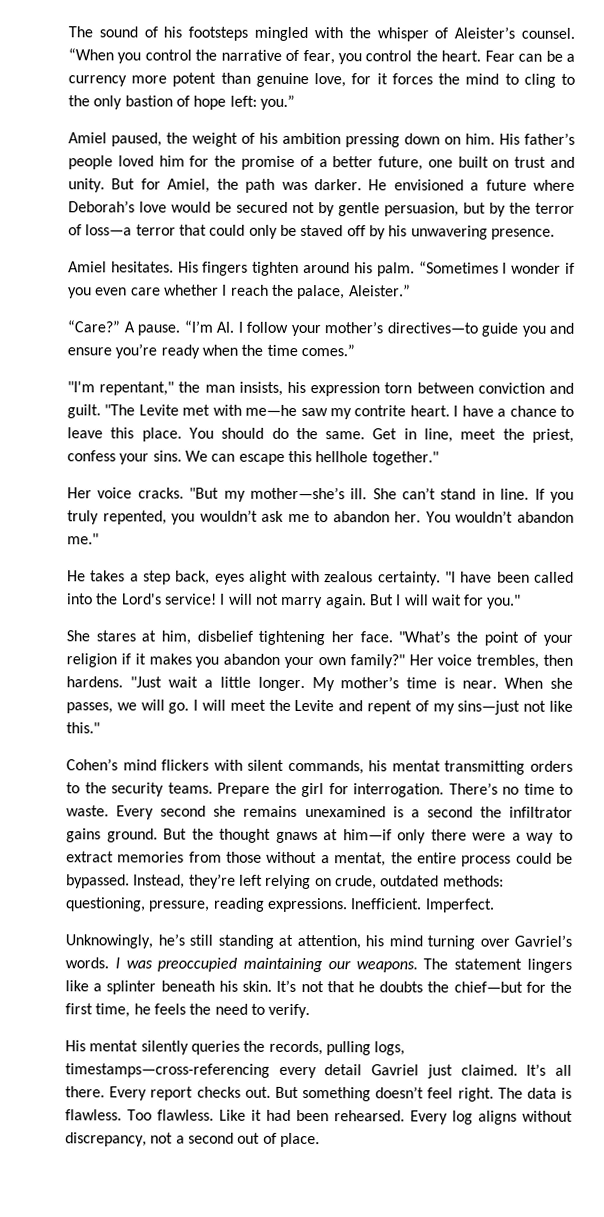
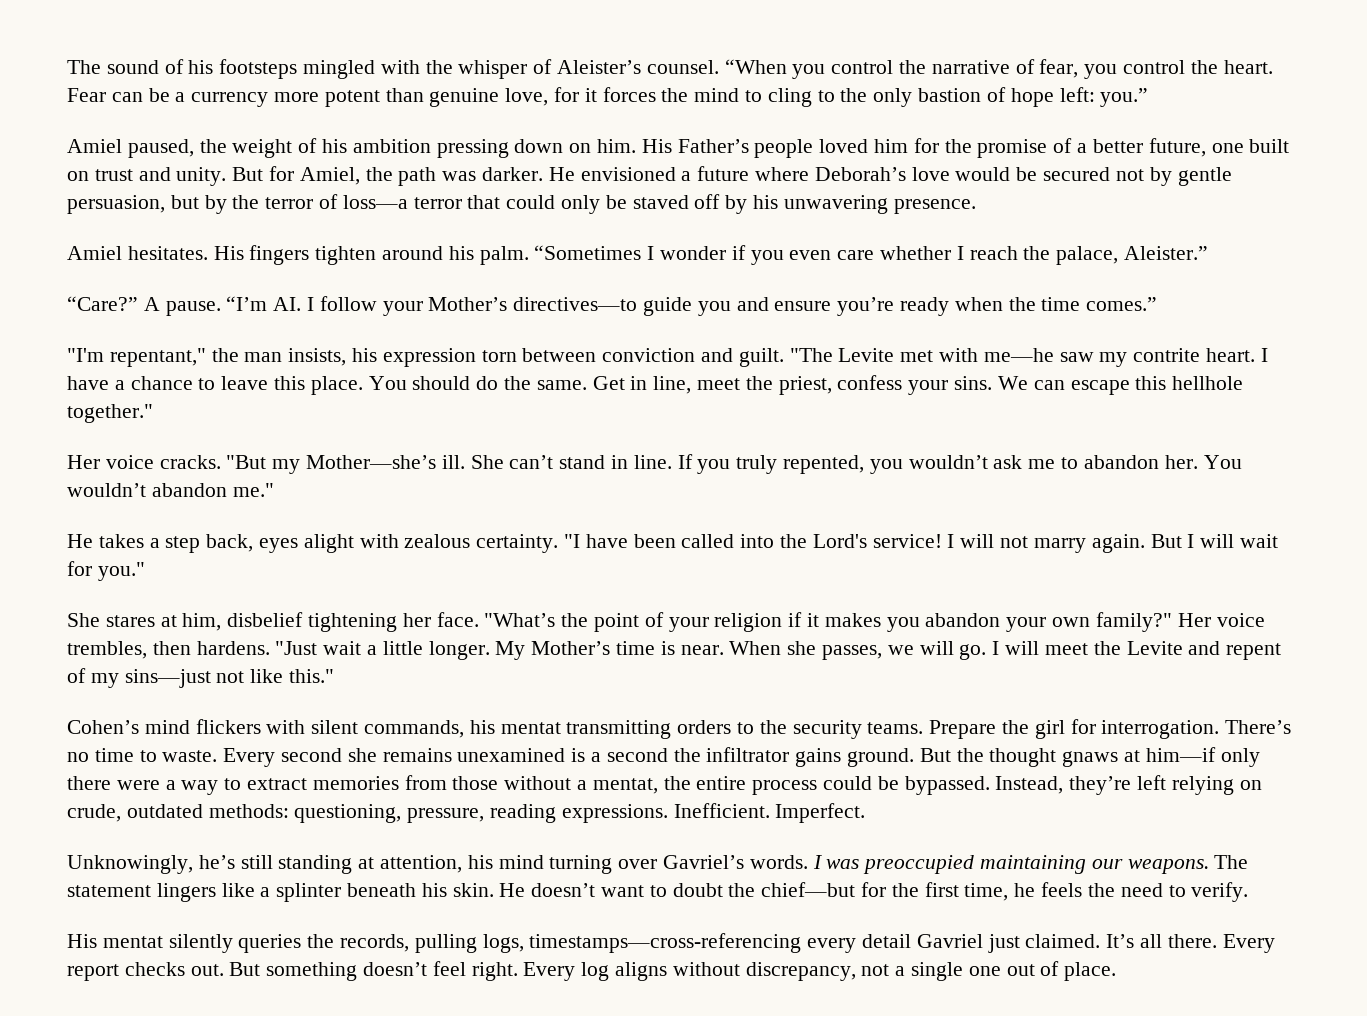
[524,132,575,145] father’s -> [677,139,749,153] Father’s
[324,321,383,334] mother’s -> [428,297,508,311] Mother’s
[249,486,345,500] mother—she’s -> [306,455,437,469] Mother—she’s
[340,676,400,689] mother’s -> [531,641,611,655] Mother’s
[276,979,424,993] It’s not that he doubts -> [499,883,723,897] He doesn’t want to doubt
[497,1087,573,1099] [65,1109,405,1122] The data is flawless. Too flawless. Like it had been rehearsed. -> (518, 971) none
[187,1132,234,1144] second -> [911,962,1001,981] single one

